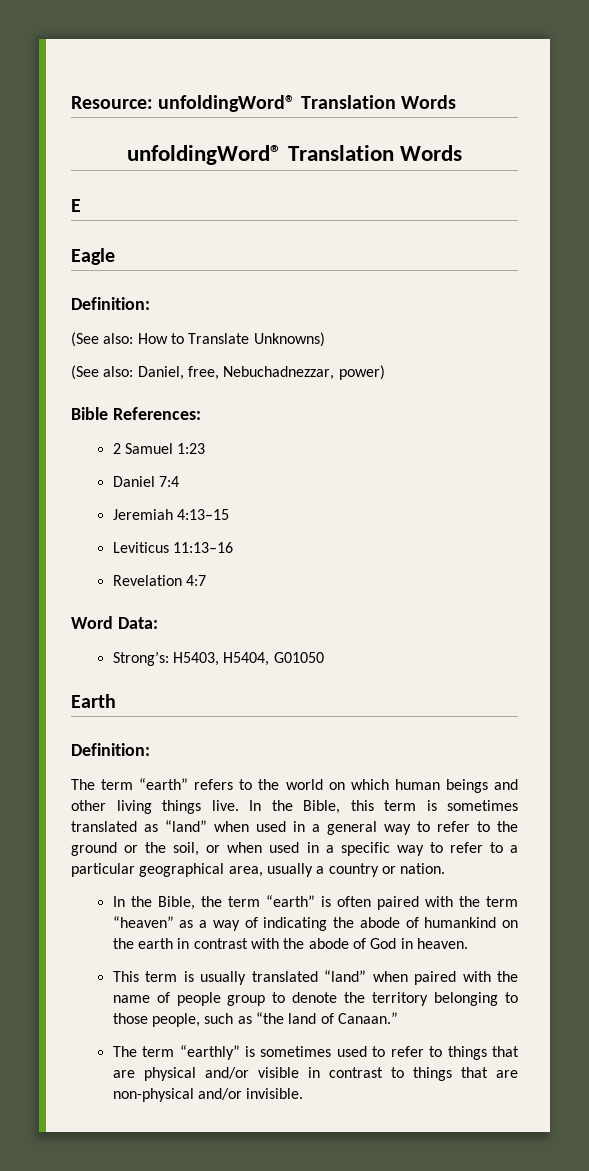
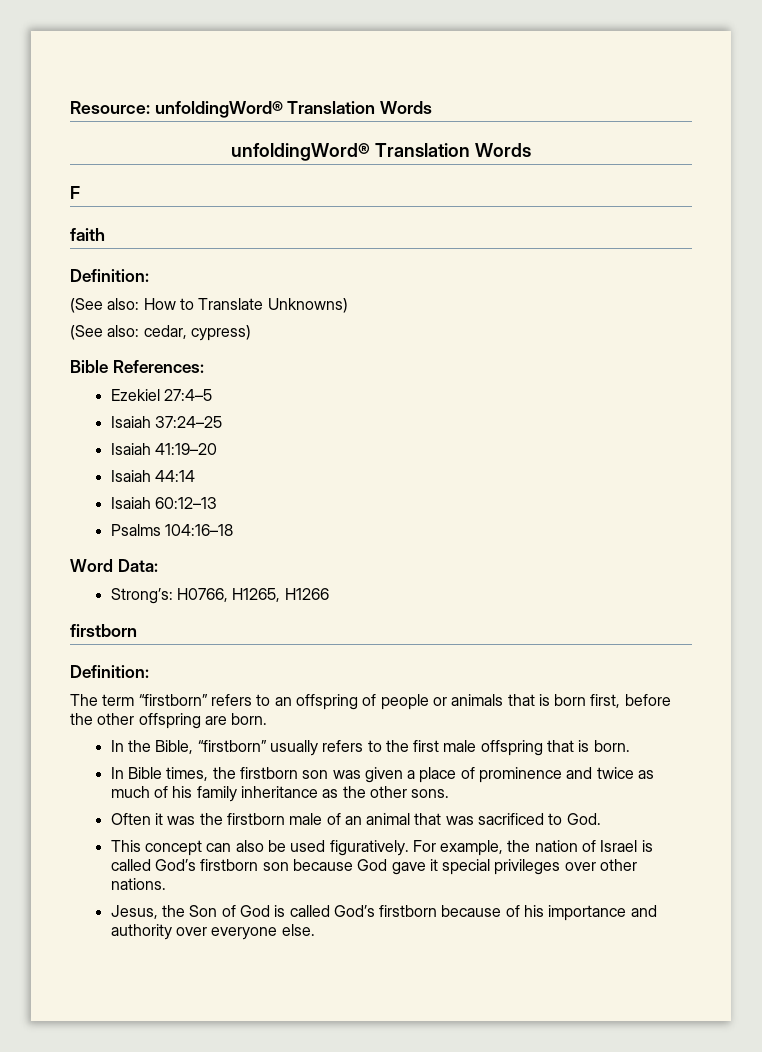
[71,199,81,212] [71,248,115,265] E // Eagle -> [70,186,80,199] [70,228,105,241] F // faith
[137,365,385,380] [71,407,201,420] [112,443,206,454] [112,476,179,487] [112,509,229,520] [112,542,233,553] [112,575,206,586] Daniel, free, Nebuchadnezzar, power) // Bible References: // 2 Samuel 1:23 // Daniel 7:4 // Jeremiah 4:13–15 // Leviticus 11:13–16 // Revelation 4:7 -> [143,325,251,341] [70,360,204,373] [110,389,212,401] [110,416,222,428] [110,443,217,455] [110,470,195,482] [110,497,217,509] [110,524,233,536] cedar, cypress) // Bible References: // Ezekiel 27:4–5 // Isaiah 37:24–25 // Isaiah 41:19–20 // Isaiah 44:14 // Isaiah 60:12–13 // Psalms 104:16–18
[172,652,324,666] [71,694,116,708] H5403, H5404, G01050 // Earth -> [176,588,329,602] [70,624,137,637] H0766, H1265, H1266 // firstborn
[139,778,518,793] [71,800,518,814] [71,820,518,835] [71,842,518,856] [71,863,446,877] [112,895,518,910] [112,916,518,931] [112,938,468,949] [112,970,518,985] [112,992,518,1006] [112,1012,398,1027] [112,1045,519,1060] [112,1067,518,1081] [112,1088,304,1102] “earth” refers to the world on which human beings and other living things live. In the Bible, this term is sometimes translated as “land” when used in a general way to refer to the ground or the soil, or when used in a specific way to refer to a particular geographical area, usually a country or nation. // In the Bible, the term “earth” is often paired with the term “heaven” as a way of indicating the abode of humankind on the earth in contrast with the abode of God in heaven. // This term is usually translated “land” when paired with the name of people group to denote the territory belonging to those people, such as “the land of Canaan.” // The term “earthly” is sometimes used to refer to things that are physical and/or visible in contrast to things that are non-physical and/or invisible. -> [138,694,671,710] [70,713,268,729] [110,740,630,756] [110,767,655,783] [110,786,450,802] [110,813,601,825] [110,840,653,856] [110,859,638,875] [110,878,166,890] [110,905,657,921] [110,924,315,940] “firstborn” refers to an offspring of people or animals that is born first, before the other offspring are born. // In the Bible, “firstborn” usually refers to the first male offspring that is born. // In Bible times, the firstborn son was given a place of prominence and twice as much of his family inheritance as the other sons. // Often it was the firstborn male of an animal that was sacrificed to God. // This concept can also be used figuratively. For example, the nation of Israel is called God’s firstborn son because God gave it special privileges over other nations. // Jesus, the Son of God is called God’s firstborn because of his importance and authority over everyone else.

